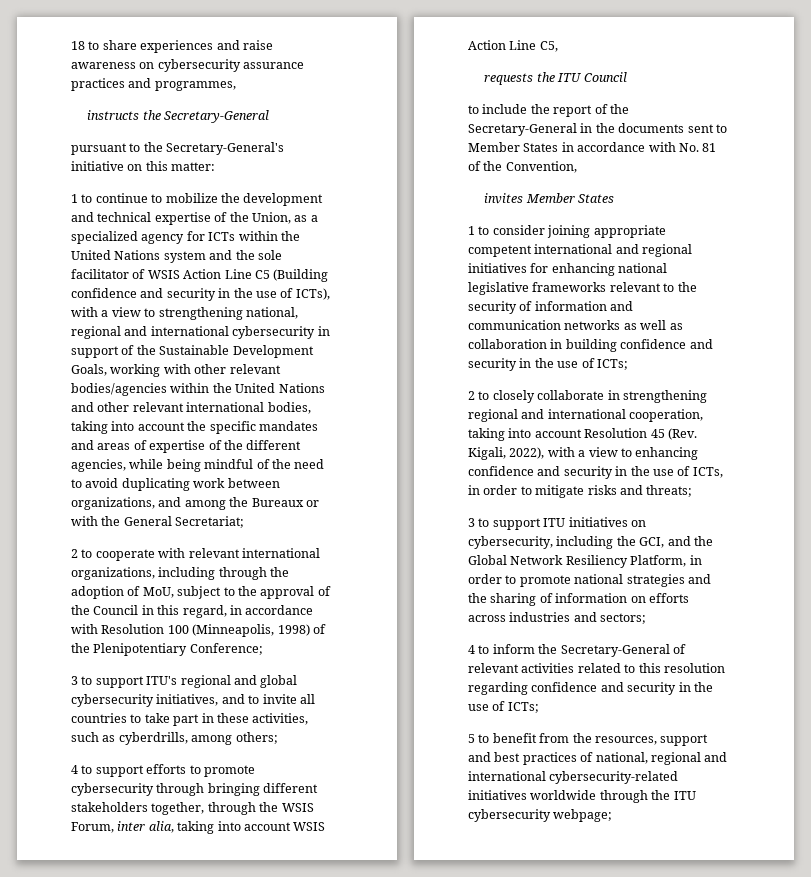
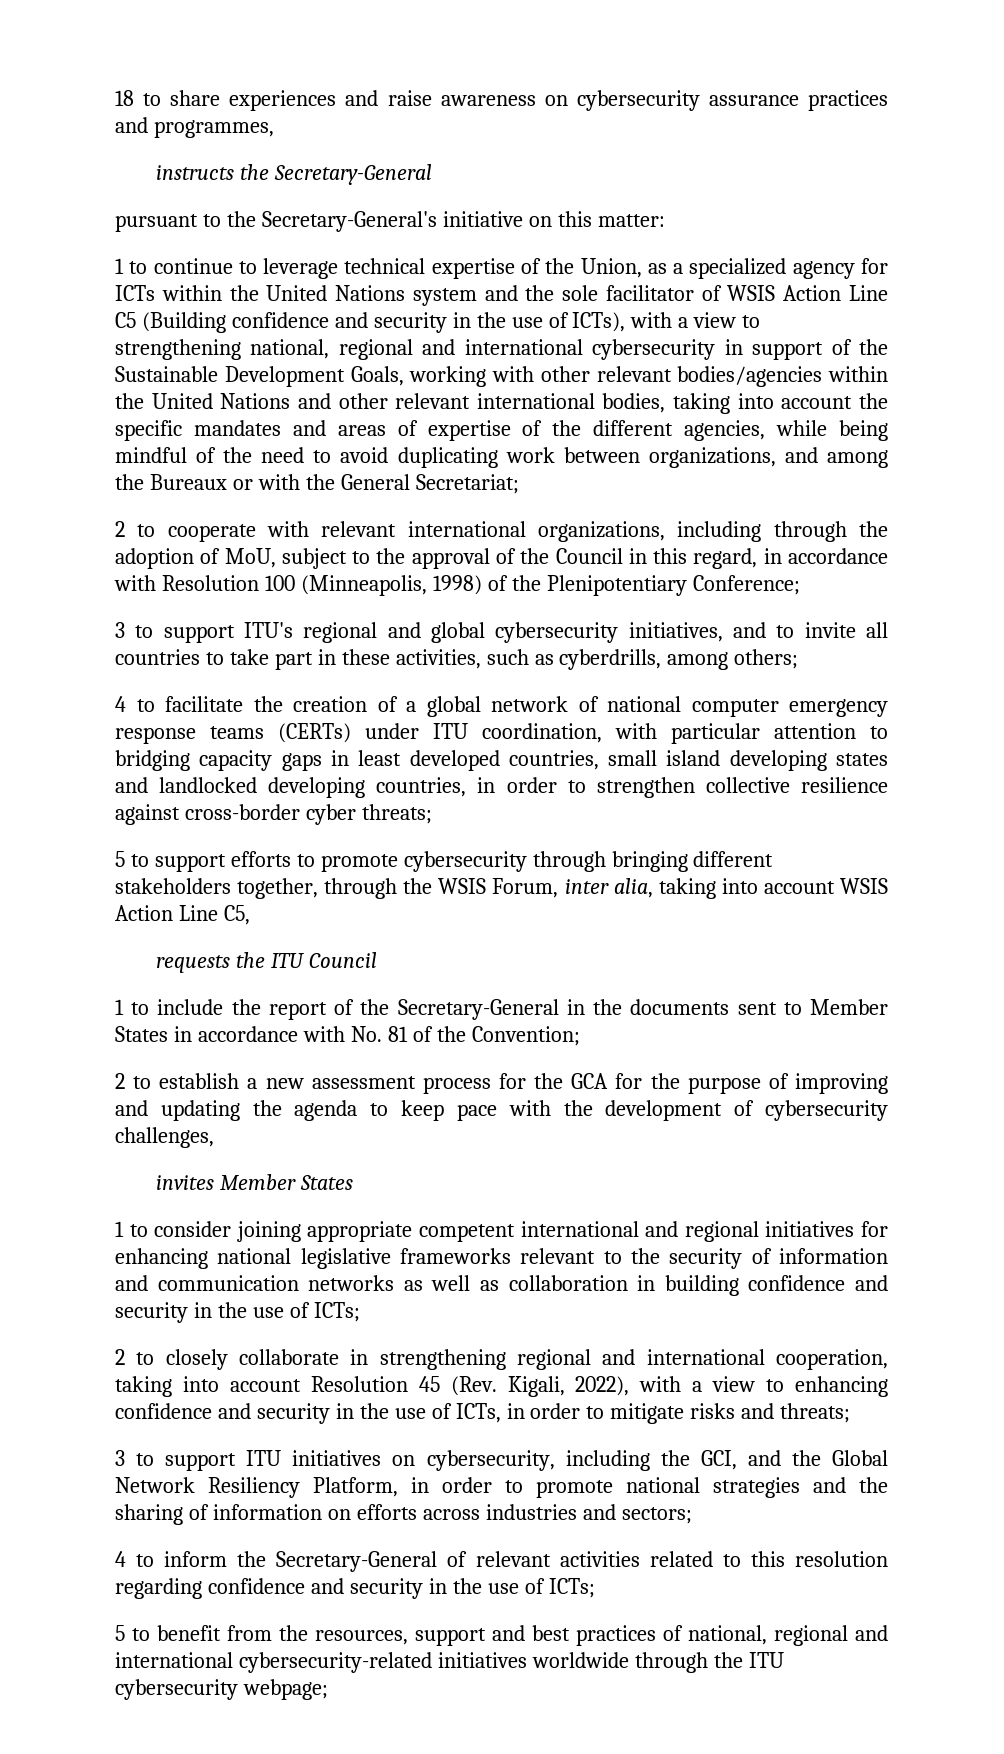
[165,193,324,206] [71,212,94,222] mobilize the development and -> [263,258,339,279] leverage
(93, 769) none -> [165,696,888,717] [115,723,888,744] [115,750,888,771] [115,777,888,798] [115,804,432,825] [115,851,149,867] facilitate the creation of a global network of national computer emergency response teams (CERTs) under ITU coordination, with particular attention to bridging capacity gaps in least developed countries, small island developing states and landlocked developing countries, in order to strengthen collective resilience against cross-border cyber threats; // 5 to
(627, 77) none -> [115,999,124,1015] 1
[505,161,577,173] Convention, -> [471,1026,580,1046] [115,1073,888,1094] [115,1100,888,1121] [115,1127,214,1148] Convention; // 2 to establish a new assessment process for the GCA for the purpose of improving and updating the agenda to keep pace with the development of cybersecurity challenges,

